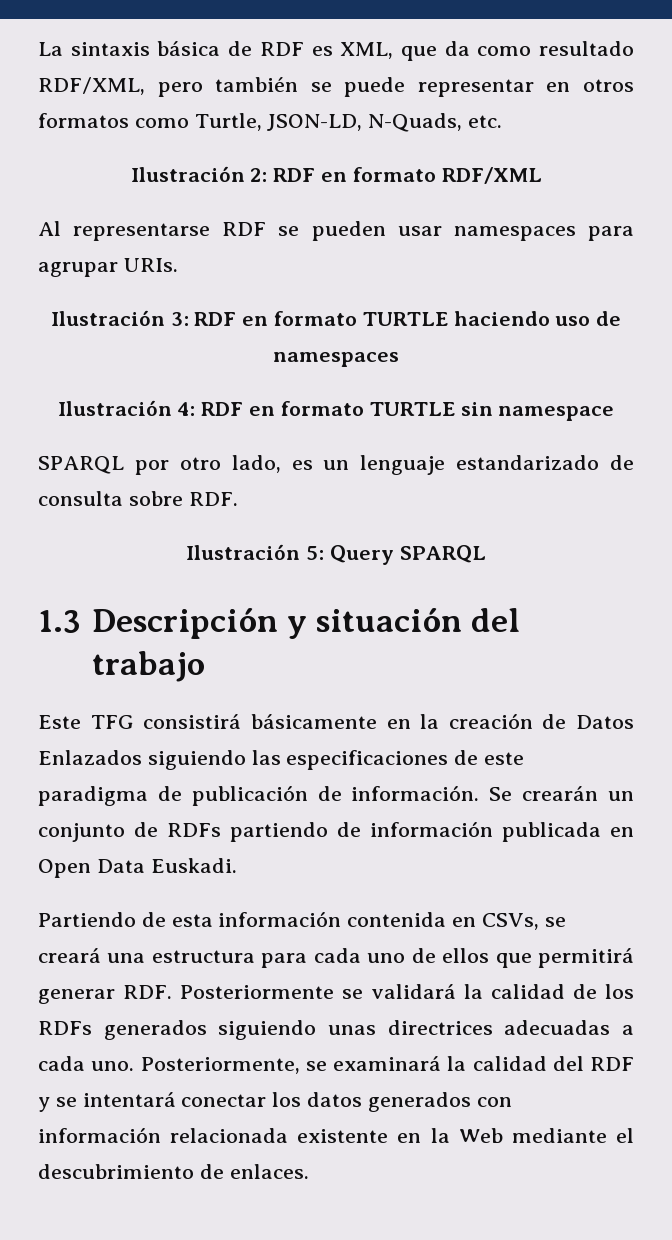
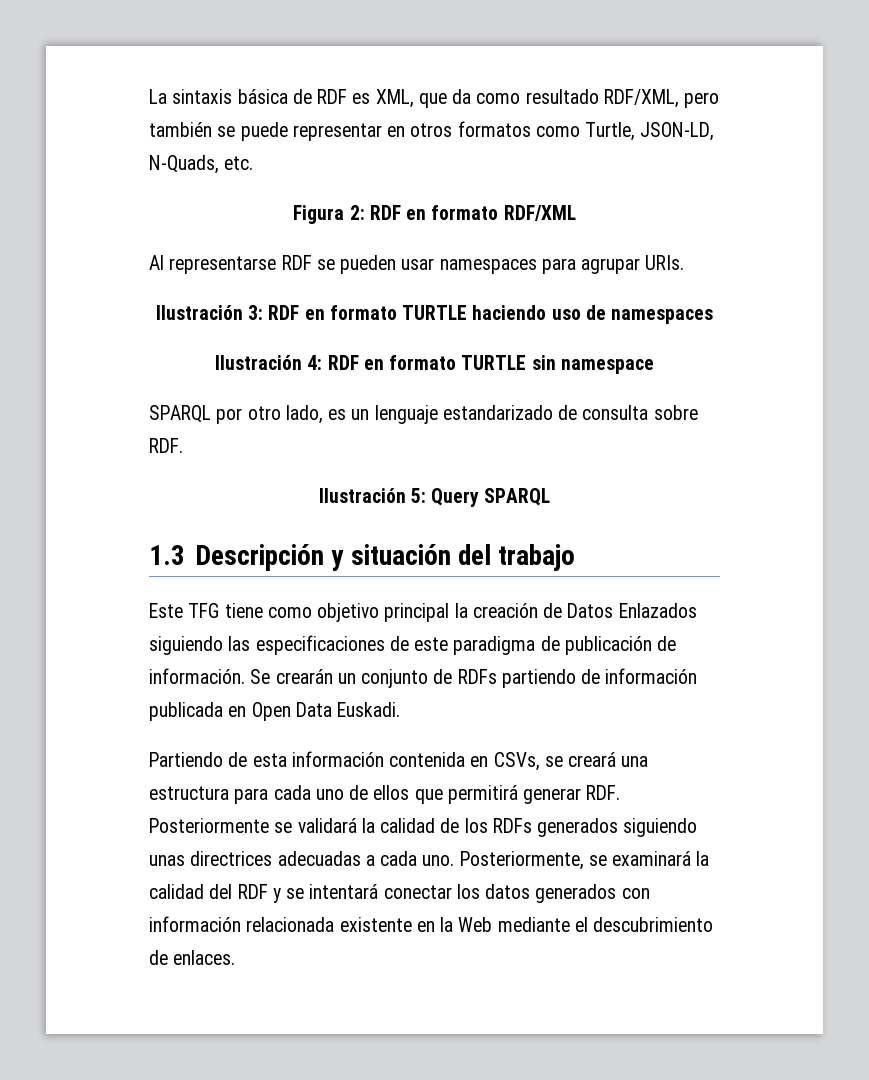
[130,166,245,182] Ilustración -> [293,205,345,224] Figura
[143,714,411,729] consistirá básicamente en -> [224,603,450,622] tiene como objetivo principal

